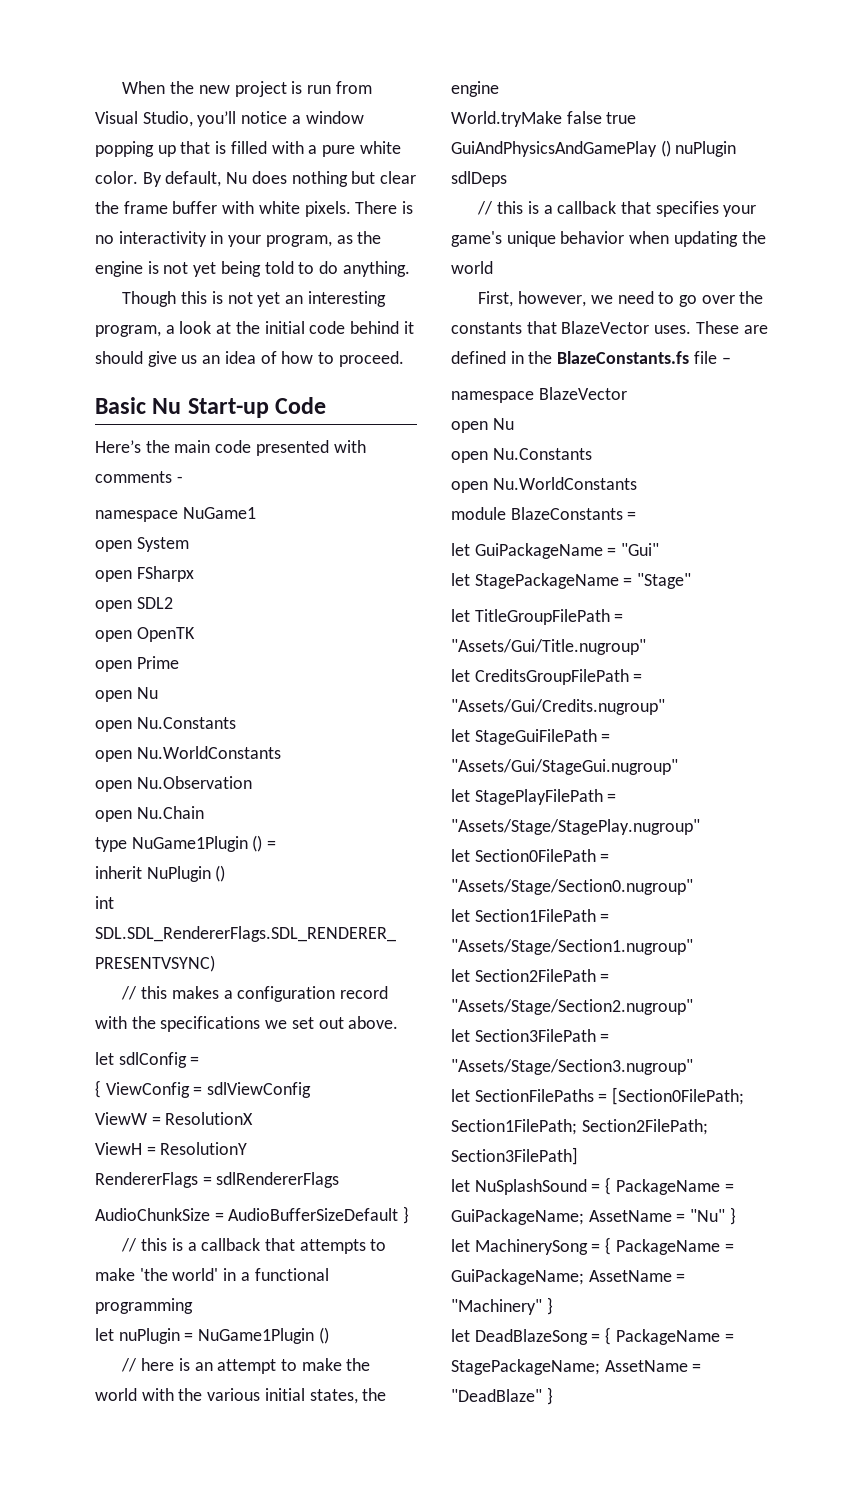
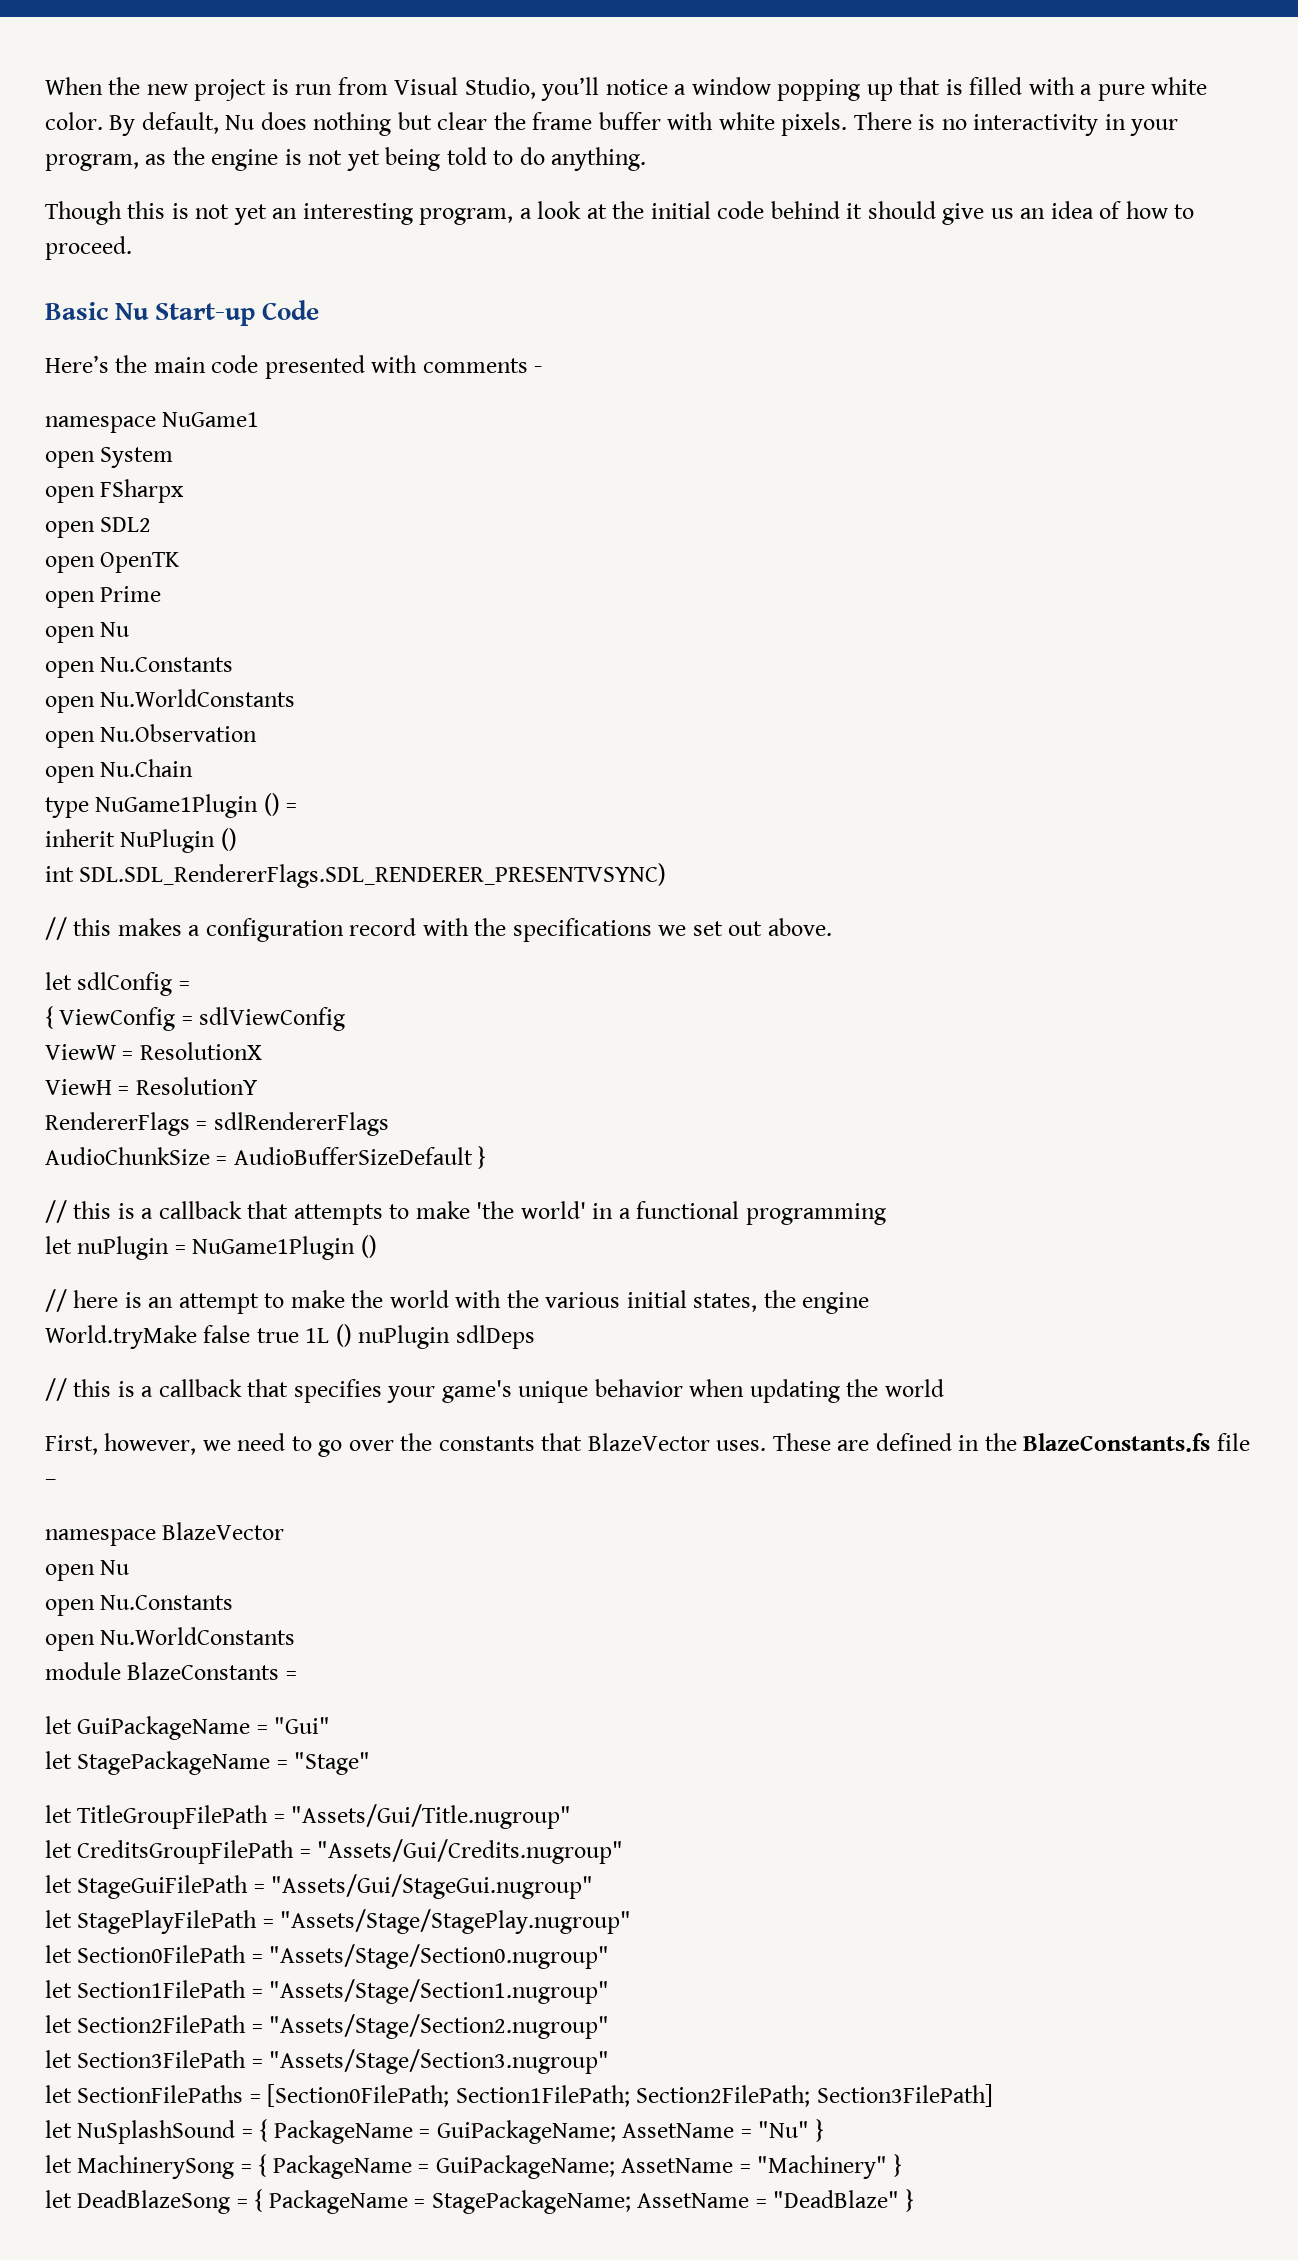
[451,141,657,157] GuiAndPhysicsAndGamePlay -> [305,1328,330,1343] 1L

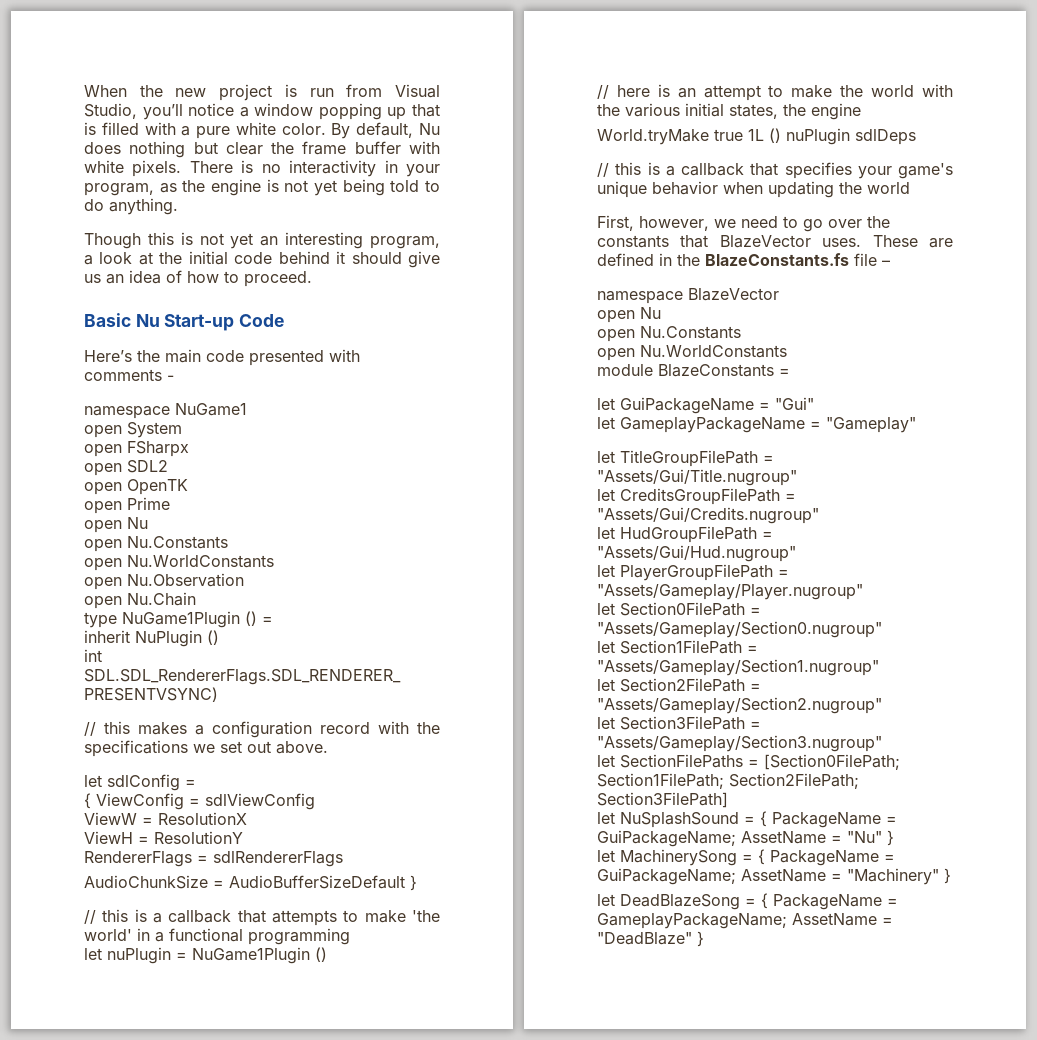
[203,1325,251,1343] false -> (709, 137) none
[77,1751,371,1775] StagePackageName = "Stage" -> [620,417,916,433] GameplayPackageName = "Gameplay"
[77,1874,594,1899] [45,1909,632,1934] StageGuiFilePath = "Assets/Gui/StageGui.nugroup" // let StagePlayFilePath = "Assets/Stage/StagePlay.nugroup" -> [620,526,773,543] [597,545,796,562] [597,564,789,581] [597,584,863,600] HudGroupFilePath = "Assets/Gui/Hud.nugroup" // let PlayerGroupFilePath = "Assets/Gameplay/Player.nugroup"
[269,1944,610,1969] "Assets/Stage/Section0.nugroup" -> [597,621,882,638] "Assets/Gameplay/Section0.nugroup"
[269,1979,610,2004] "Assets/Stage/Section1.nugroup" -> [597,659,879,676] "Assets/Gameplay/Section1.nugroup"
[269,2014,610,2039] "Assets/Stage/Section2.nugroup" -> [597,697,882,714] "Assets/Gameplay/Section2.nugroup"
[269,2049,610,2074] "Assets/Stage/Section3.nugroup" -> [597,735,882,752] "Assets/Gameplay/Section3.nugroup"
[431,2190,631,2214] StagePackageName; -> [597,913,787,929] GameplayPackageName;

